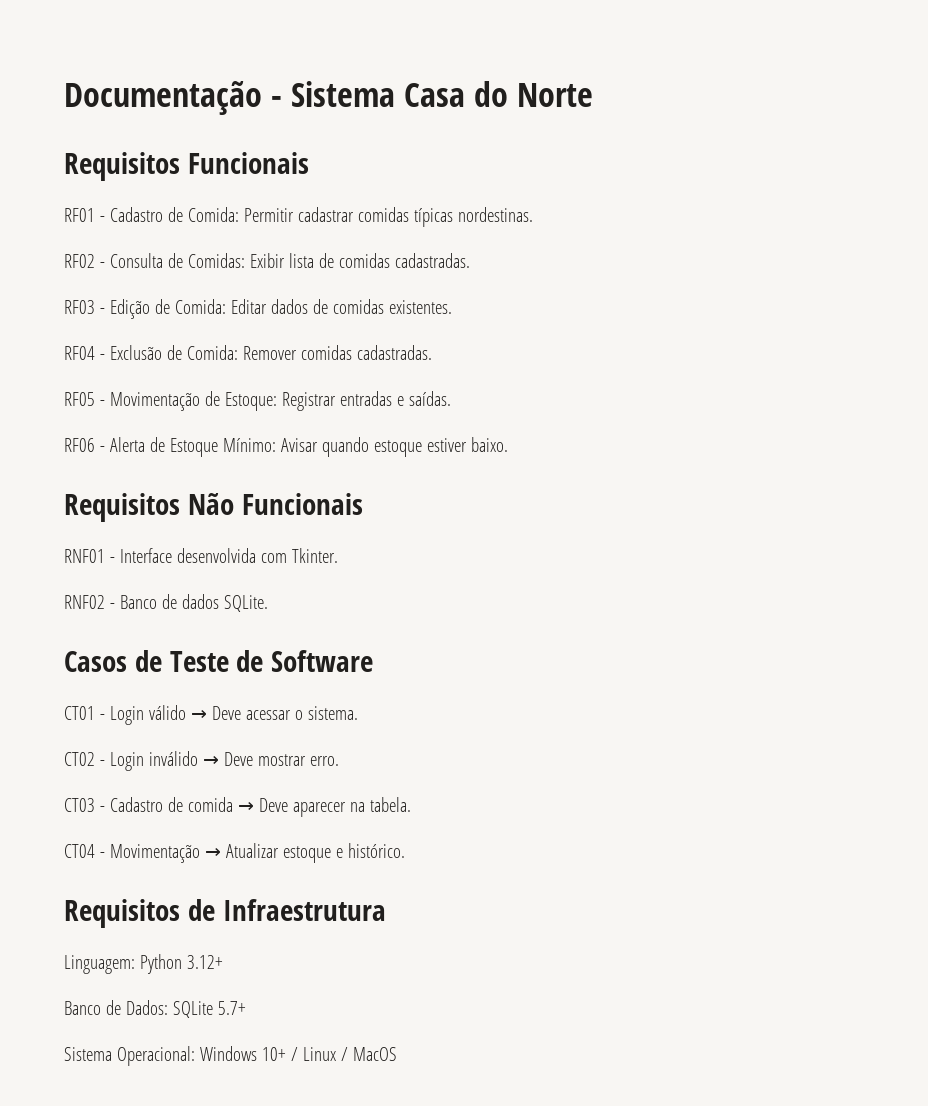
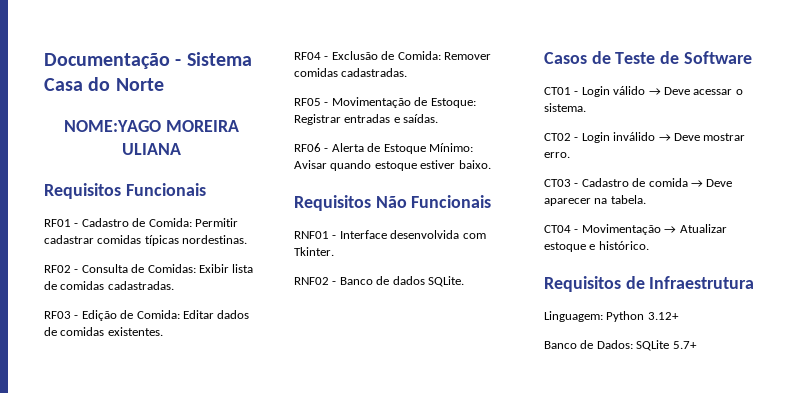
(594, 95) none -> [64,120,239,132] [122,143,181,155] // NOME:YAGO MOREIRA ULIANA
[64,1046,397,1066] // Sistema Operacional: Windows 10+ / Linux / MacOS -> (697, 345) none

